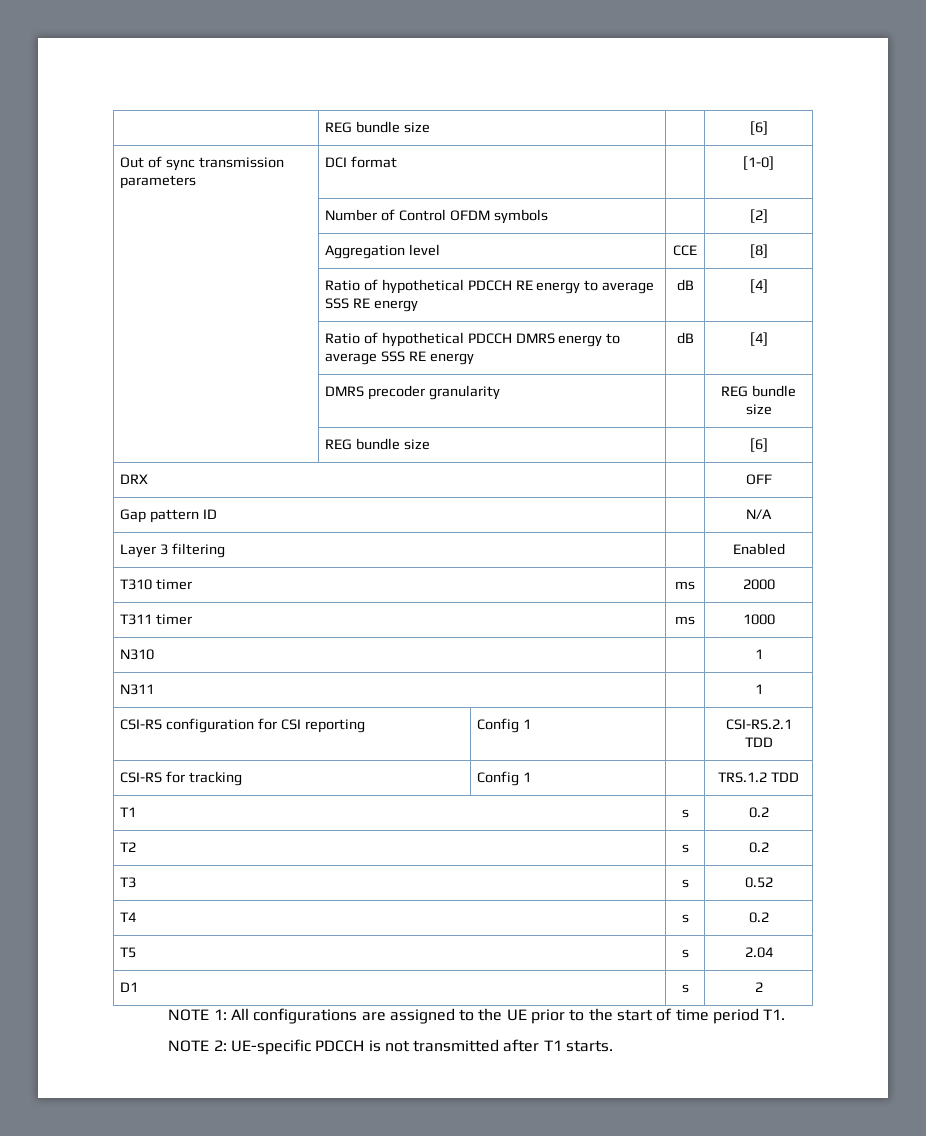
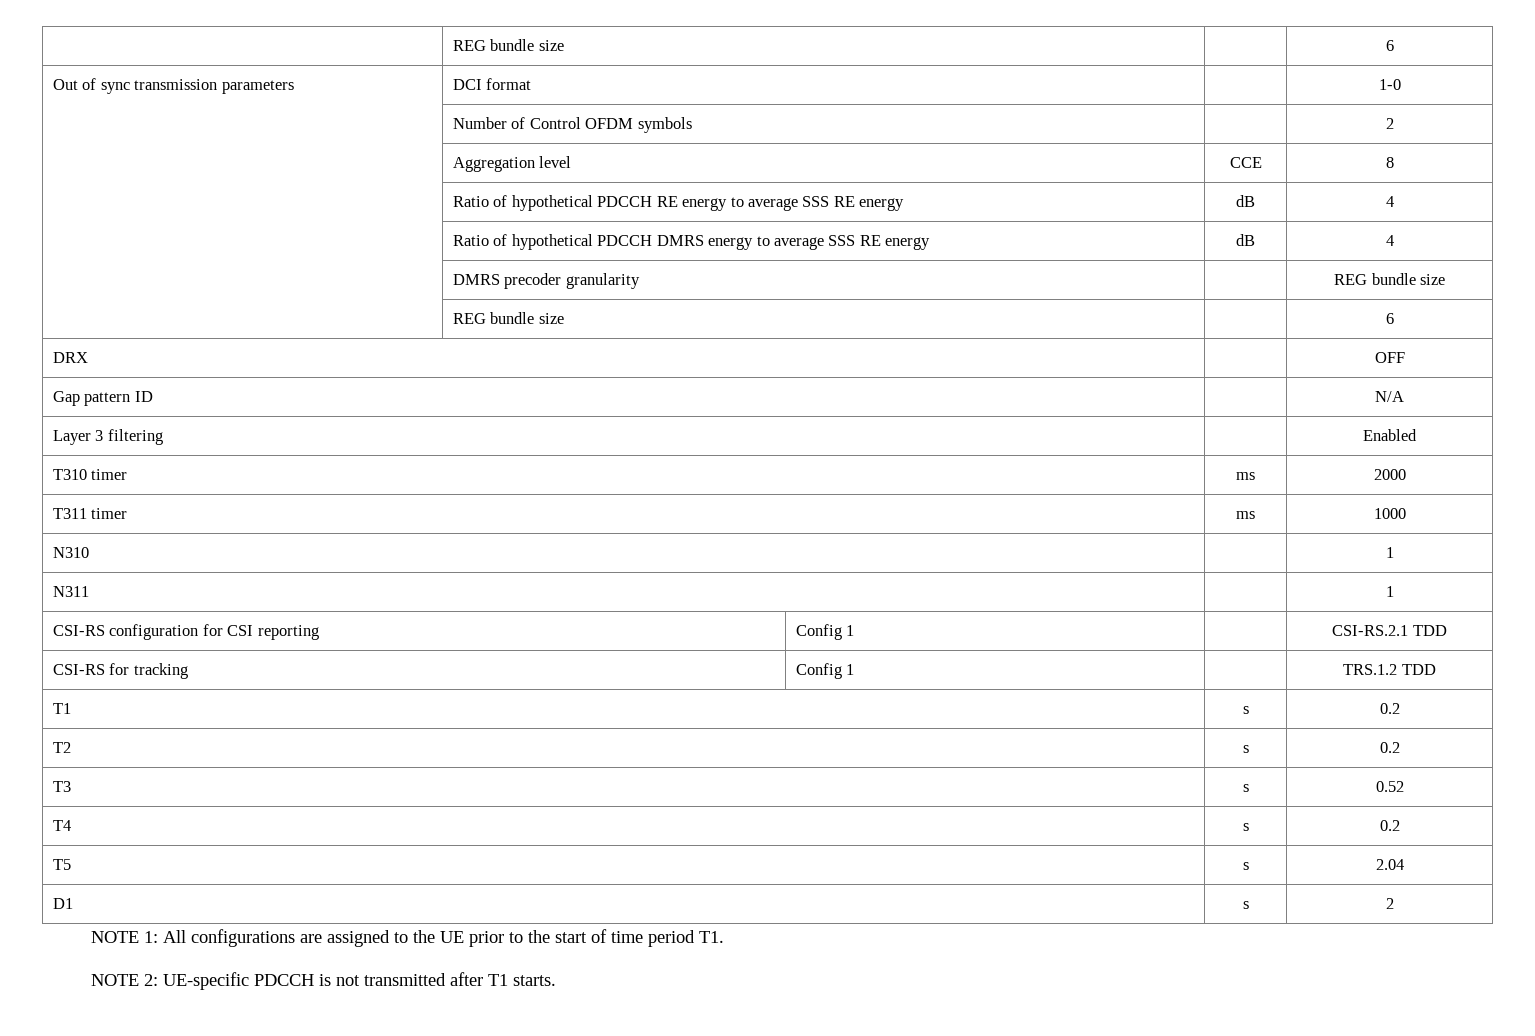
[324,121,430,133] [749,121,768,135] | REG bundle size | | [6] -> [452,39,564,51] [1385,40,1394,51] | REG bundle size | | 6
[743,156,774,170] [1-0] -> [1378,79,1401,90] 1-0
[749,209,768,223] [2] -> [1385,118,1394,129] 2
[749,244,768,258] [8] -> [1385,157,1394,168] 8
[749,279,768,293] [4] -> [1385,196,1394,207] 4
[749,332,768,346] [4] -> [1385,235,1394,246] 4
[749,438,768,452] [6] -> [1385,313,1394,324] 6

